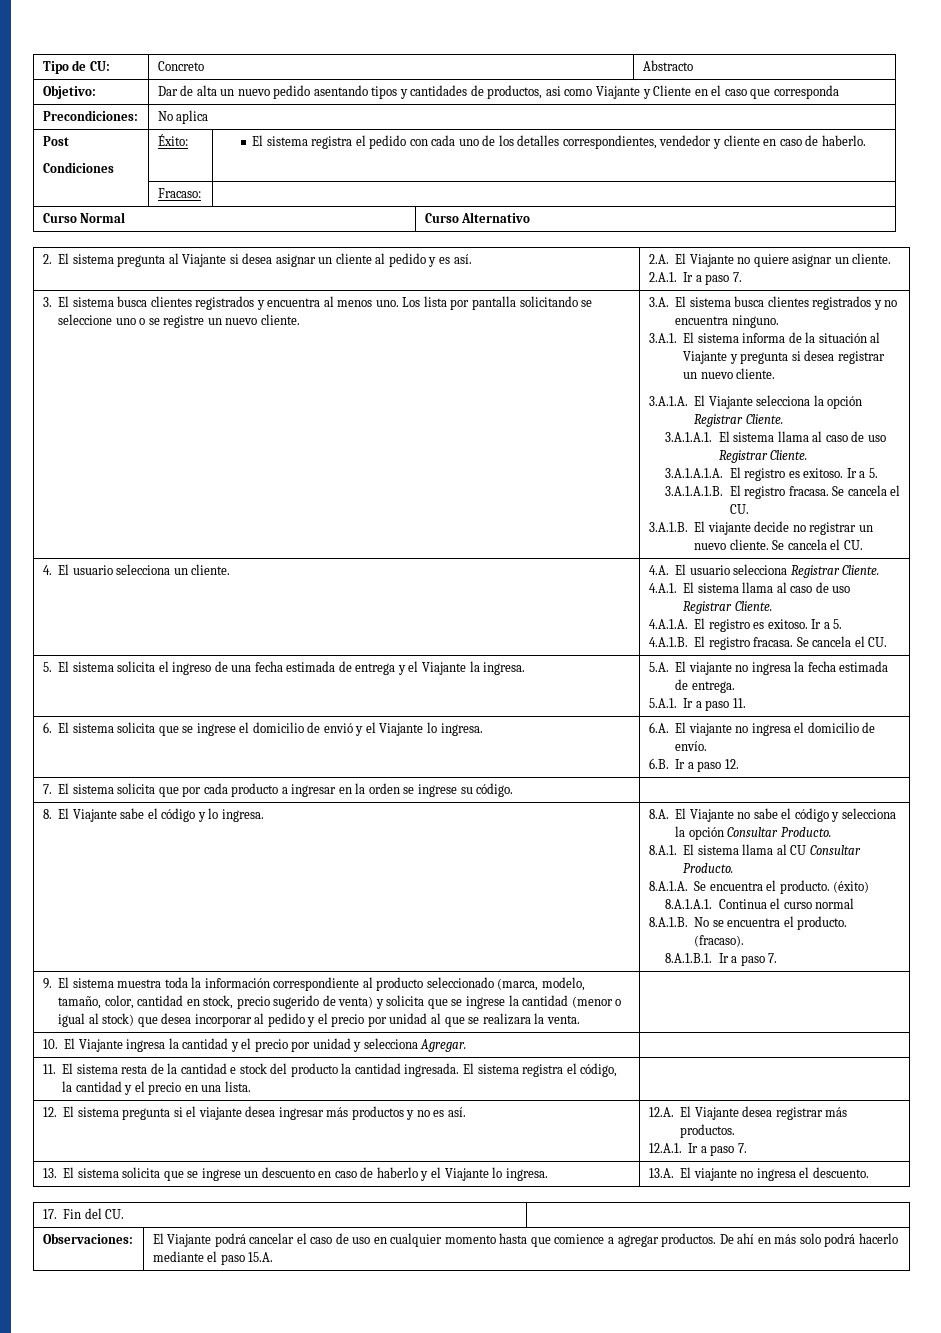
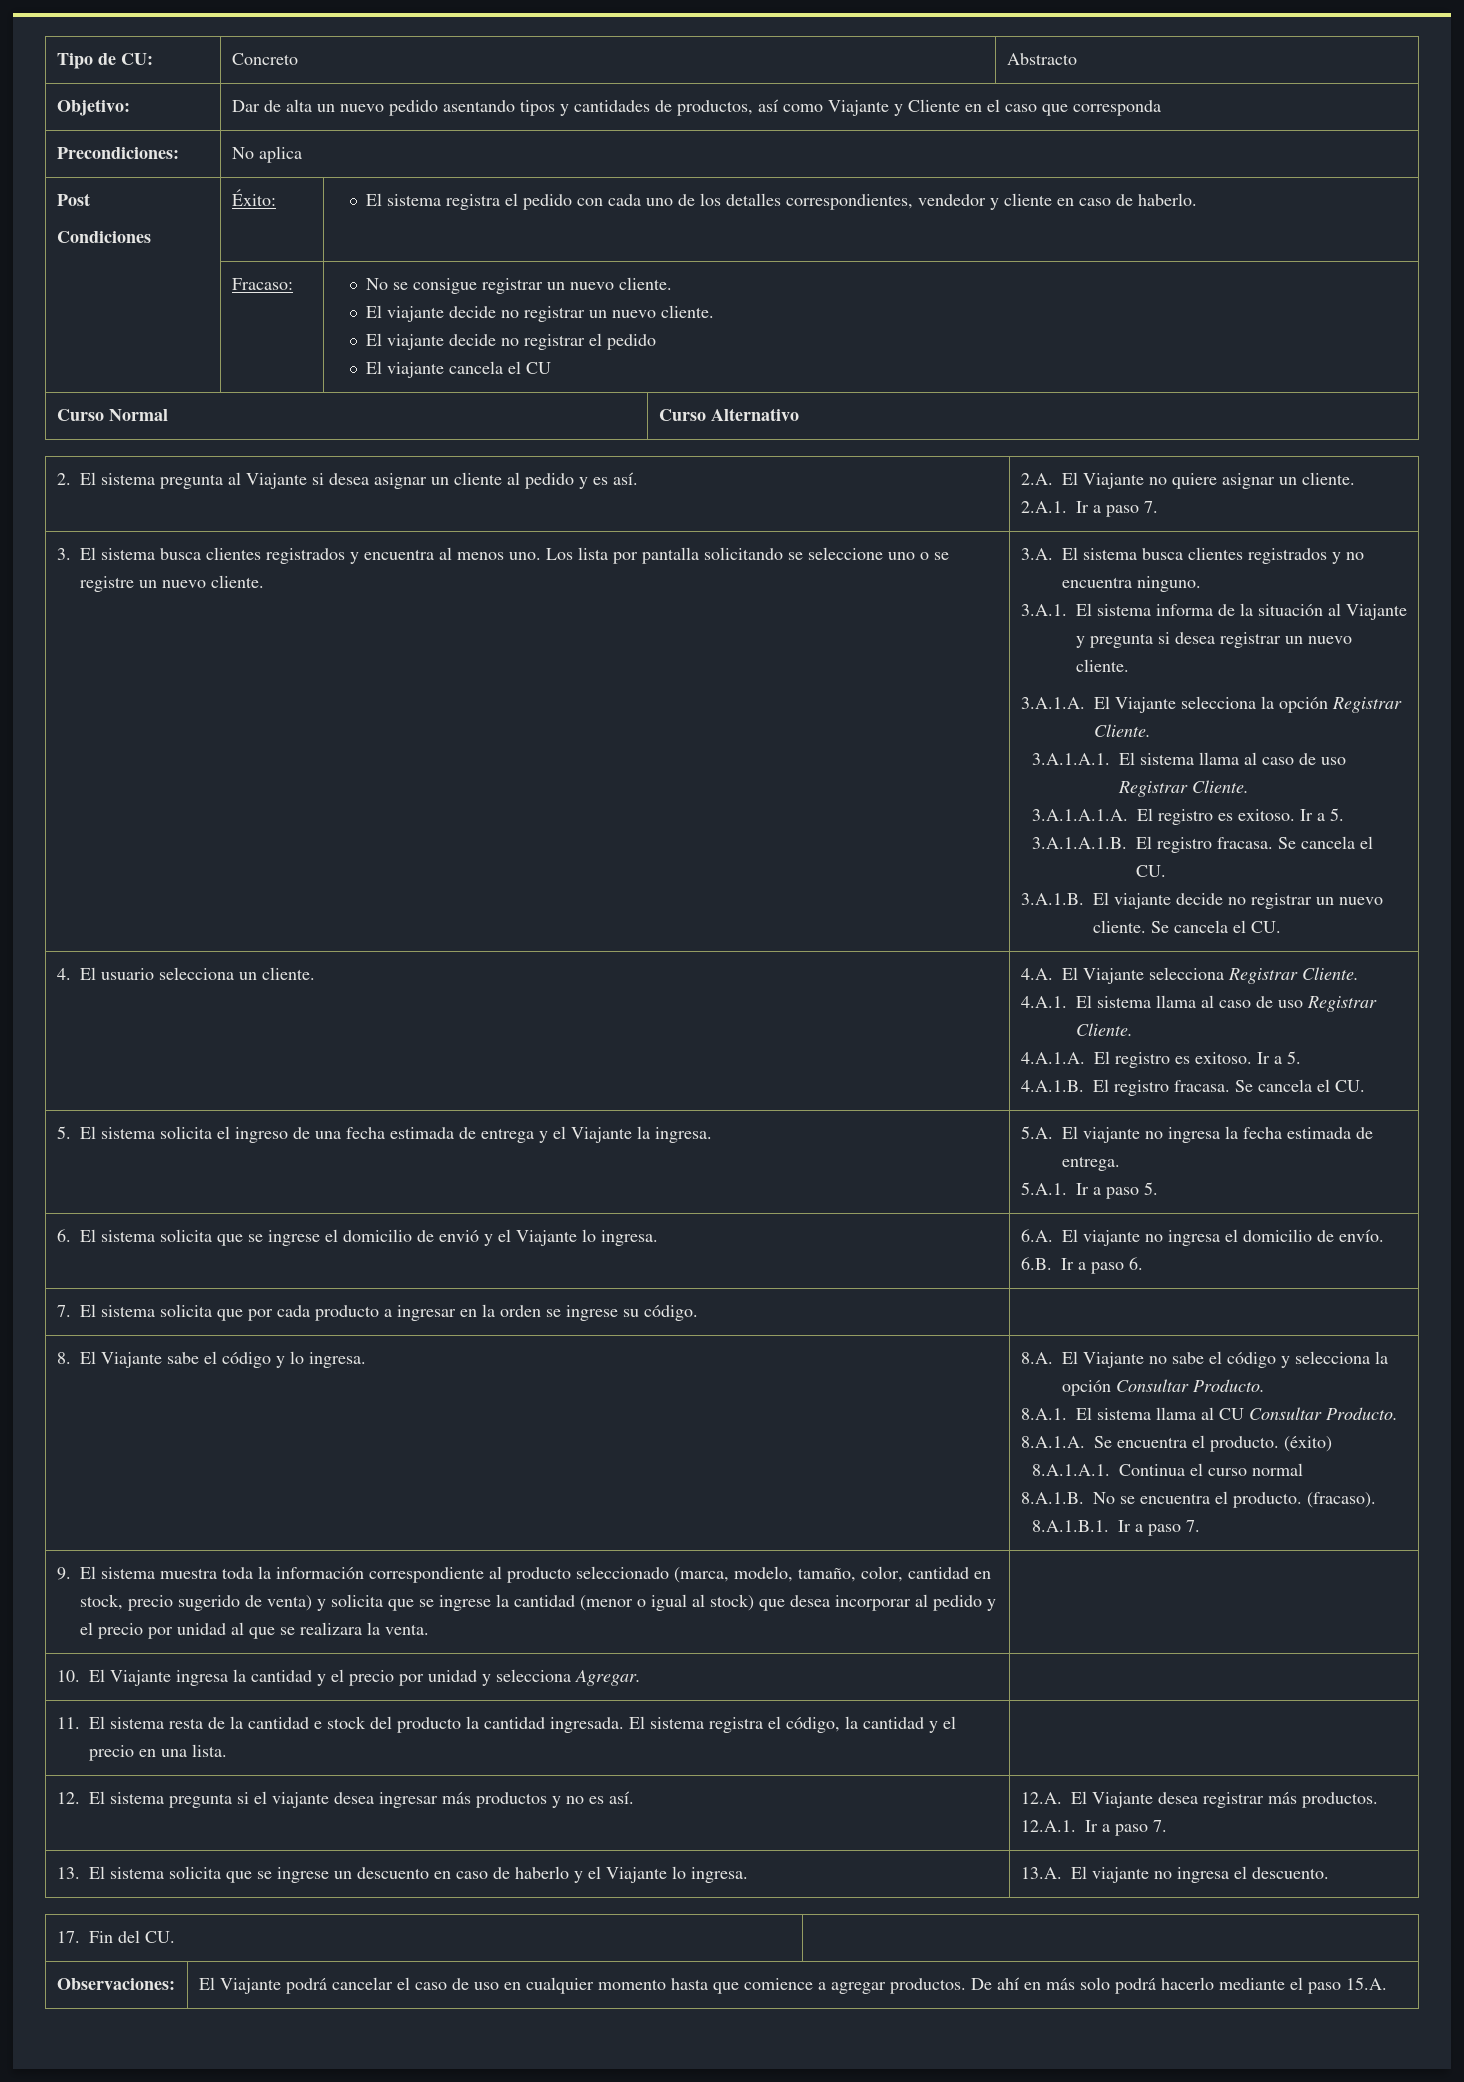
[545,86,561,96] asi -> [757,99,778,112] así
(201, 193) none -> [366,277,673,294] [366,305,715,322] [366,333,657,350] [366,361,552,378] No se consigue registrar un nuevo cliente. // El viajante decide no registrar un nuevo cliente. // El viajante decide no registrar el pedido // El viajante cancela el CU
[689,565,730,575] usuario -> [1082,968,1144,984] Viajante
[732,698,746,708] 11. -> [1143,1182,1158,1195] 5.
[724,759,739,769] 12. -> [1128,1257,1143,1270] 6.

